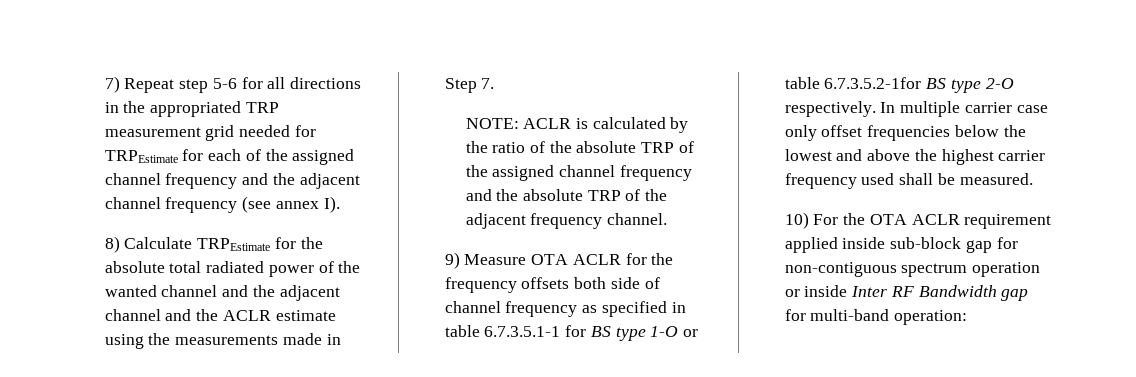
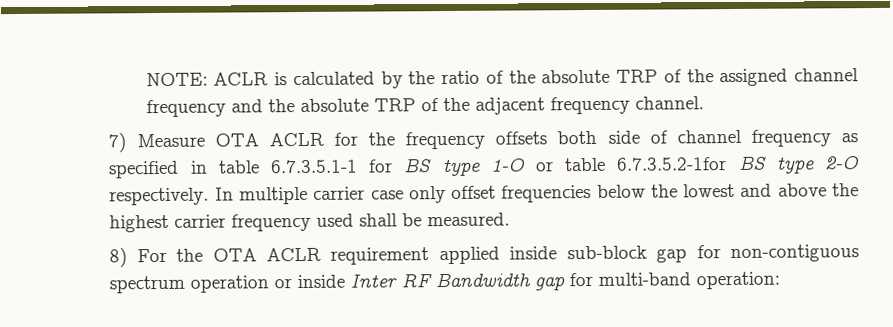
[104,76,362,93] [104,101,279,117] [104,125,316,141] [104,149,355,165] [104,173,360,189] [104,196,340,213] [104,236,323,253] [104,261,361,277] [104,285,340,301] [104,309,336,321] [104,333,341,349] [444,78,495,93] 7) Repeat step 5-6 for all directions in the appropriated TRP measurement grid needed for TRPEstimate for each of the assigned channel frequency and the adjacent channel frequency (see annex I). // 8) Calculate TRPEstimate for the absolute total radiated power of the wanted channel and the adjacent channel and the ACLR estimate using the measurements made in Step 7. // -> (145, 79) none
[444,252,460,269] 9) -> [108,132,127,153] 7)
[784,212,809,229] 10) -> [109,247,128,268] 8)

